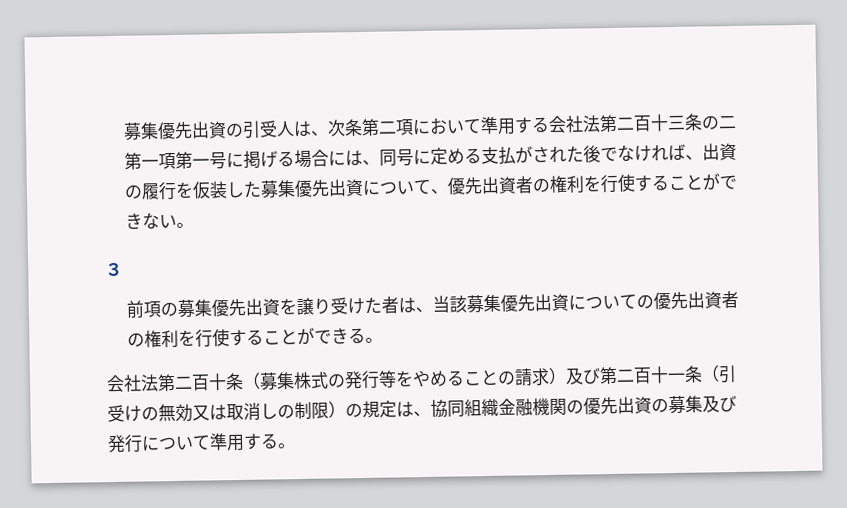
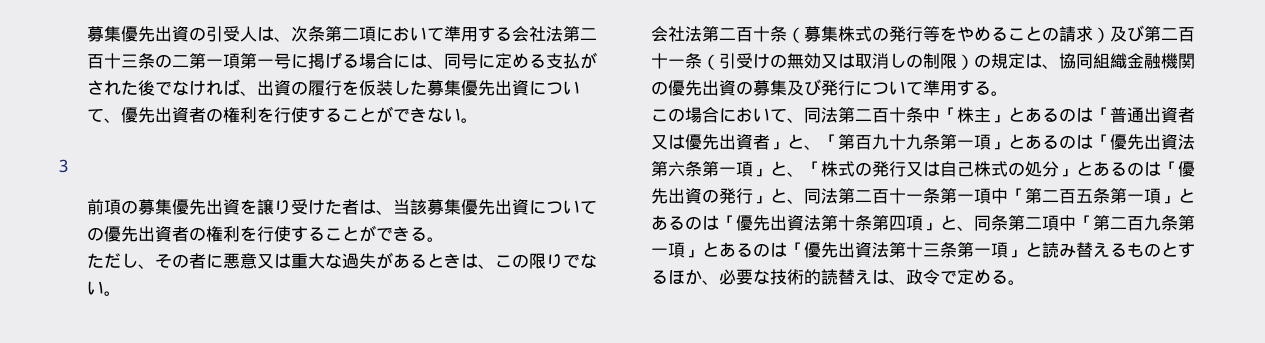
(384, 340) none -> [87,252,598,269] [87,281,122,296] // ただし、その者に悪意又は重大な過失があるときは、この限りでない。
(296, 446) none -> [651,107,1195,123] [651,134,1195,150] [651,161,1195,177] [651,188,1195,204] [651,215,1195,231] [651,242,1195,258] [651,269,1025,285] // この場合において、同法第二百十条中「株主」とあるのは「普通出資者又は優先出資者」と、「第百九十九条第一項」とあるのは「優先出資法第六条第一項」と、「株式の発行又は自己株式の処分」とあるのは「優先出資の発行」と、同法第二百十一条第一項中「第二百五条第一項」とあるのは「優先出資法第十条第四項」と、同条第二項中「第二百九条第一項」とあるのは「優先出資法第十三条第一項」と読み替えるものとするほか、必要な技術的読替えは、政令で定める。

